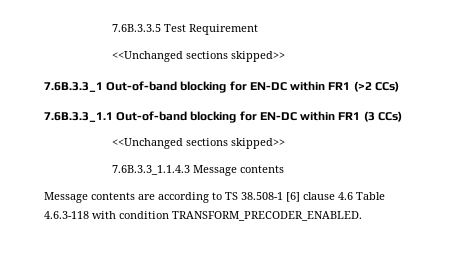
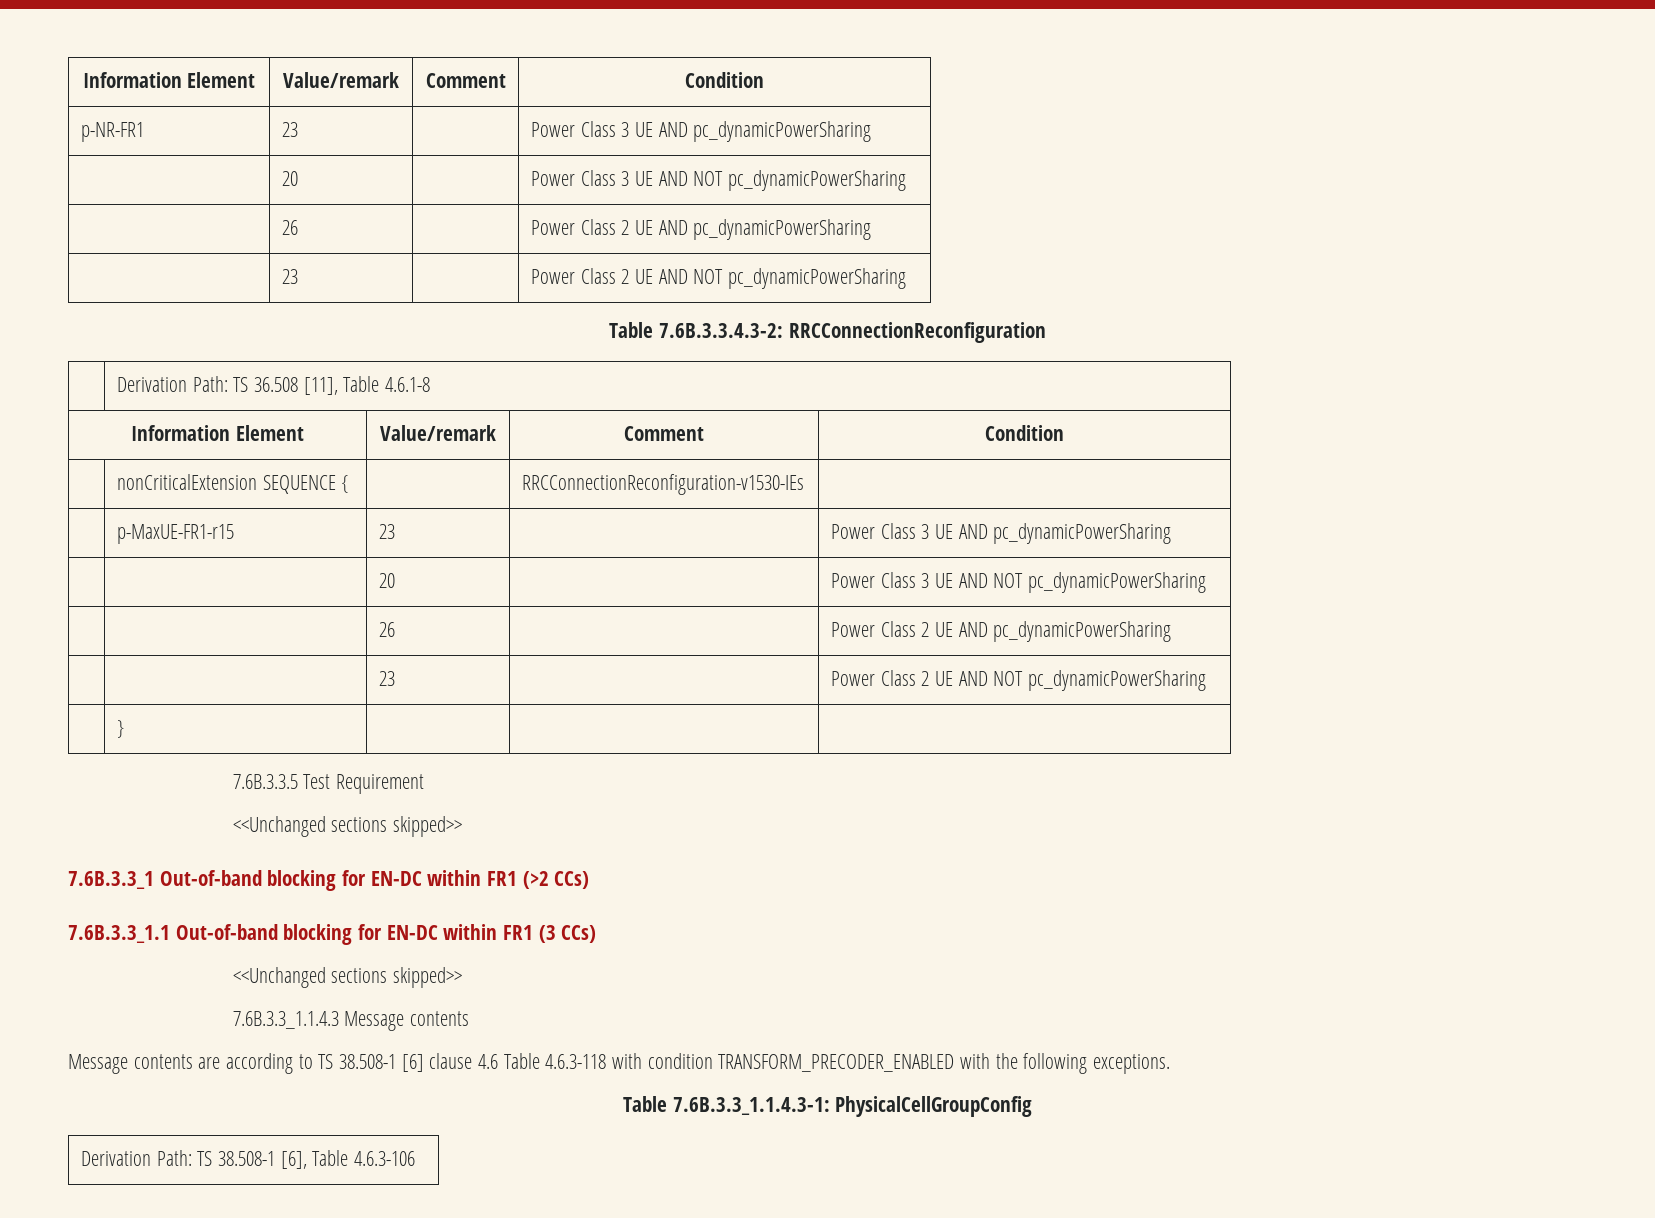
(111, 28) none -> [82,72,256,88] [283,72,399,88] [425,73,506,88] [685,72,764,88] [80,122,144,142] [281,122,298,137] [530,121,872,142] [281,171,298,186] [530,170,906,191] [281,220,298,235] [530,219,872,240] [281,269,298,284] [530,268,906,289] [609,322,1046,343] [116,376,430,395] [131,425,304,441] [380,425,496,441] [624,426,704,441] [985,425,1064,441] [116,474,350,494] [521,474,804,495] [116,524,234,544] [378,524,395,539] [830,523,1172,544] [378,573,395,588] [830,572,1206,593] [378,622,395,637] [830,621,1172,642] [378,671,395,686] [830,670,1206,691] [116,720,125,738] Information Element | Value/remark | Comment | Condition // p-NR-FR1 | 23 | | Power Class 3 UE AND pc_dynamicPowerSharing // | 20 | | Power Class 3 UE AND NOT pc_dynamicPowerSharing // | 26 | | Power Class 2 UE AND pc_dynamicPowerSharing // | 23 | | Power Class 2 UE AND NOT pc_dynamicPowerSharing // Table 7.6B.3.3.4.3-2: RRCConnectionReconfiguration // | Derivation Path: TS 36.508 [11], Table 4.6.1-8 // Information Element | Value/remark | Comment | Condition // | nonCriticalExtension SEQUENCE { | | RRCConnectionReconfiguration-v1530-IEs | // | p-MaxUE-FR1-r15 | 23 | | Power Class 3 UE AND pc_dynamicPowerSharing // | | 20 | | Power Class 3 UE AND NOT pc_dynamicPowerSharing // | | 26 | | Power Class 2 UE AND pc_dynamicPowerSharing // | | 23 | | Power Class 2 UE AND NOT pc_dynamicPowerSharing // | } | | | //
[172,211,362,221] TRANSFORM_PRECODER_ENABLED. -> [718,1053,1171,1074] [622,1096,1033,1117] [80,1150,415,1169] TRANSFORM_PRECODER_ENABLED with the following exceptions. // Table 7.6B.3.3_1.1.4.3-1: PhysicalCellGroupConfig // Derivation Path: TS 38.508-1 [6], Table 4.6.3-106

